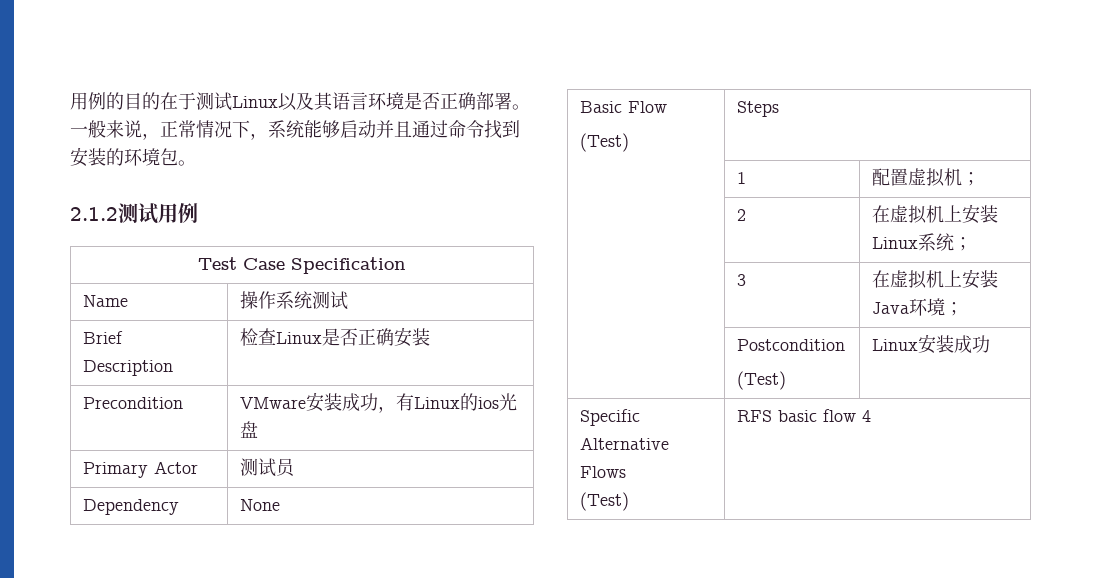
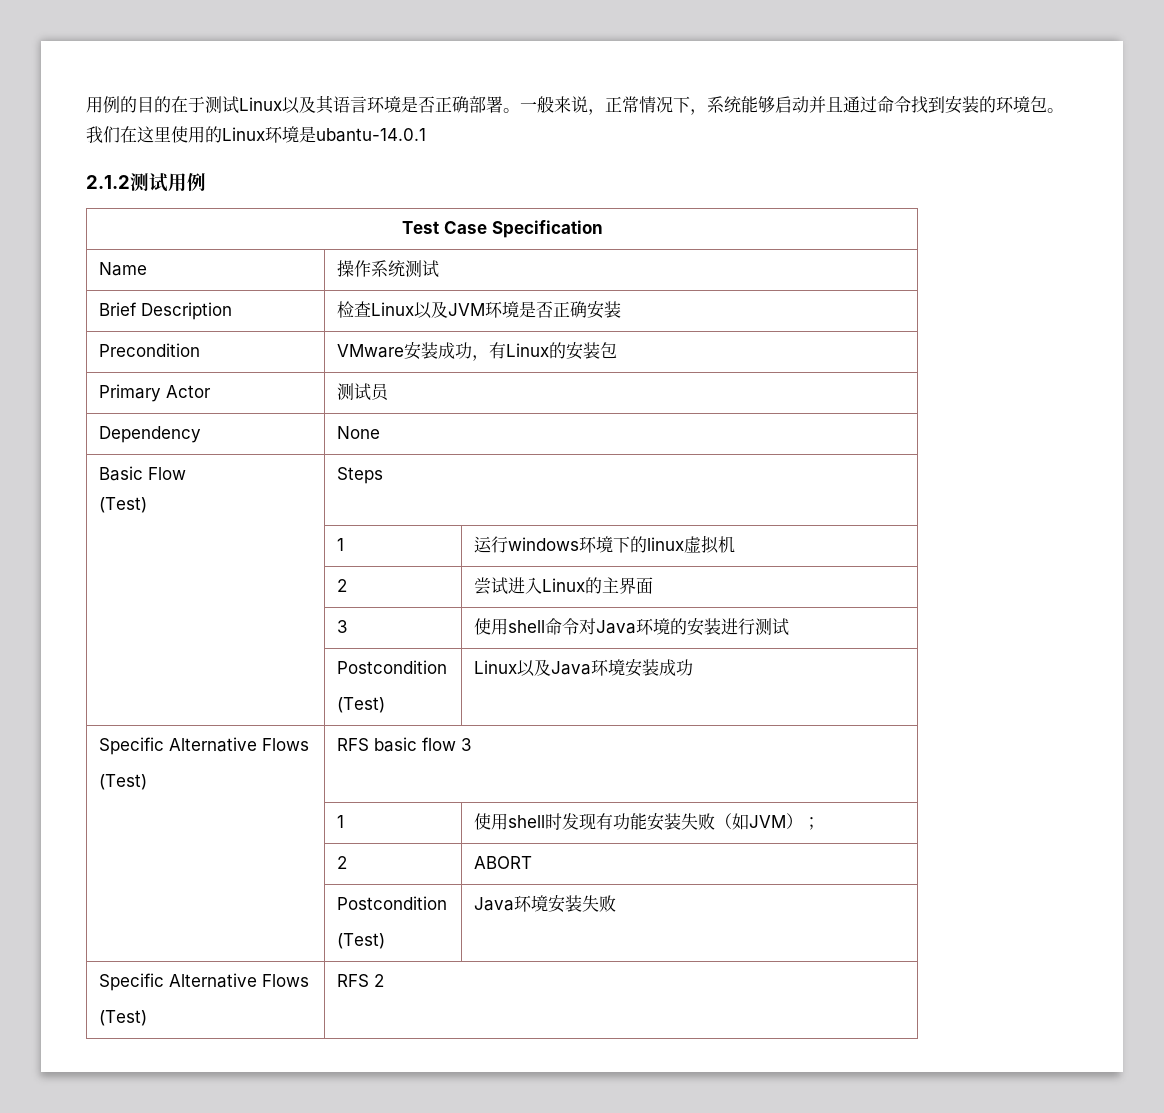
(196, 163) none -> [86,126,426,143] 我们在这里使用的Linux环境是ubantu-14.0.1
(323, 338) none -> [413,301,519,319] 以及JVM环境
[478,393,518,411] [240,421,259,438] ios光盘 -> [565,342,617,360] 安装包
[872,168,981,187] [737,209,747,221] [872,204,999,224] [872,233,973,251] [737,274,747,286] [872,269,999,289] [872,298,964,316] 配置虚拟机； // | 2 | 在虚拟机上安装Linux系统； // | 3 | 在虚拟机上安装Java环境； -> [473,535,735,554] [336,579,347,592] [473,577,653,595] [336,620,348,633] [473,618,789,636] 运行windows环境下的linux虚拟机 // | 2 | 尝试进入Linux的主界面 // | 3 | 使用shell命令对Java环境的安装进行测试
(919, 345) none -> [516,659,625,677] 以及Java环境
[862,410,872,422] 4 -> [460,738,472,751] [336,815,344,828] [473,813,820,831] [336,856,347,869] [473,856,532,869] [336,896,447,910] [336,933,385,949] [473,895,616,913] [98,973,309,991] [98,1010,147,1026] [336,974,384,987] 3 // | 1 | 使用shell时发现有功能安装失败（如JVM）； // | 2 | ABORT // | Postcondition // (Test) | Java环境安装失败 // Specific Alternative Flows // (Test) | RFS 2

